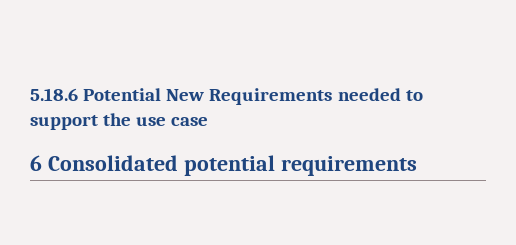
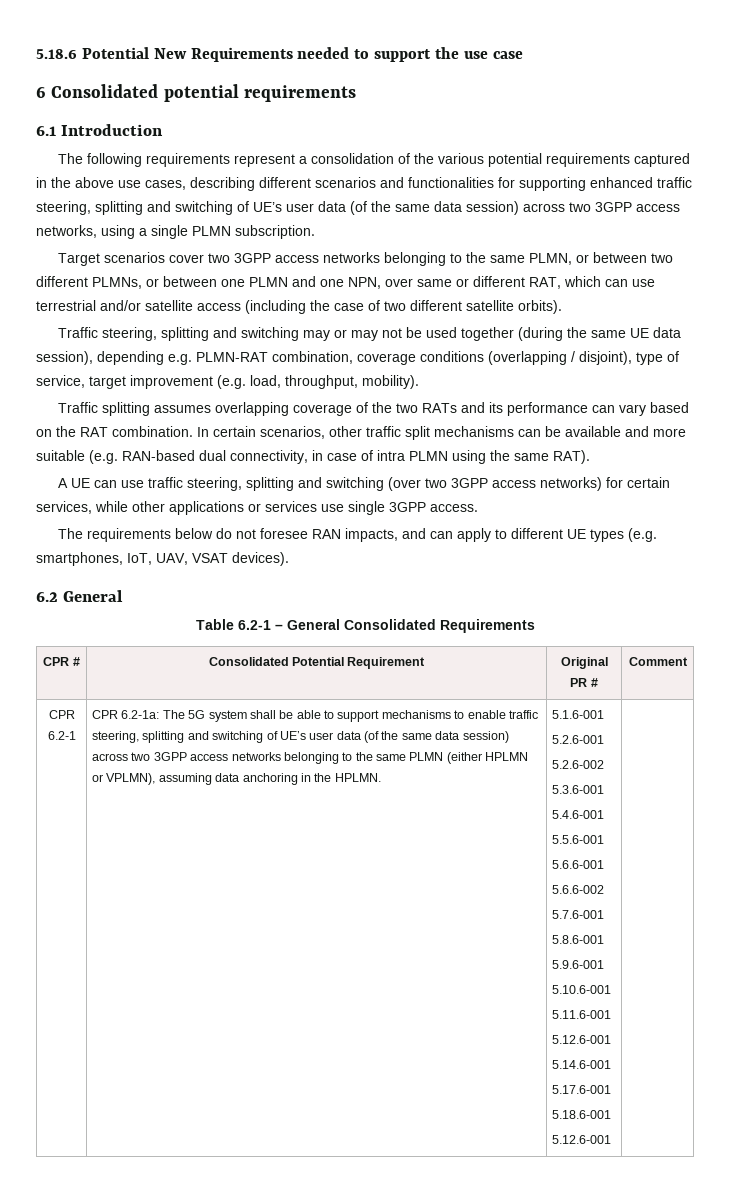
(417, 166) none -> [36,124,163,136] [58,153,691,167] [36,177,692,191] [36,201,680,215] [36,225,315,239] [58,252,674,266] [36,276,655,289] [36,300,562,314] [58,327,682,341] [36,351,679,365] [36,375,419,389] [58,402,690,416] [36,426,686,440] [36,450,590,464] [58,477,671,491] [36,501,478,515] [58,528,658,542] [36,552,289,566] [36,590,123,602] [195,619,535,633] [43,657,80,666] [208,657,426,669] [560,657,608,669] [570,678,598,687] [628,657,688,666] [48,710,75,719] [47,731,76,740] [92,710,538,722] [92,731,509,743] [92,752,529,764] [92,773,381,785] [552,710,605,719] [552,735,605,744] [552,760,605,769] [552,785,605,794] [552,810,605,819] [552,835,605,844] [552,860,605,869] [552,885,605,894] [552,910,605,919] [552,935,605,944] [552,960,605,969] [552,985,612,994] [552,1010,612,1019] [552,1035,612,1044] [552,1060,612,1069] [552,1085,612,1094] [552,1110,612,1119] [552,1135,612,1144] // 6.1 Introduction // The following requirements represent a consolidation of the various potential requirements captured in the above use cases, describing different scenarios and functionalities for supporting enhanced traffic steering, splitting and switching of UE’s user data (of the same data session) across two 3GPP access networks, using a single PLMN subscription. // Target scenarios cover two 3GPP access networks belonging to the same PLMN, or between two different PLMNs, or between one PLMN and one NPN, over same or different RAT, which can use terrestrial and/or satellite access (including the case of two different satellite orbits). // Traffic steering, splitting and switching may or may not be used together (during the same UE data session), depending e.g. PLMN-RAT combination, coverage conditions (overlapping / disjoint), type of service, target improvement (e.g. load, throughput, mobility). // Traffic splitting assumes overlapping coverage of the two RATs and its performance can vary based on the RAT combination. In certain scenarios, other traffic split mechanisms can be available and more suitable (e.g. RAN-based dual connectivity, in case of intra PLMN using the same RAT). // A UE can use traffic steering, splitting and switching (over two 3GPP access networks) for certain services, while other applications or services use single 3GPP access. // The requirements below do not foresee RAN impacts, and can apply to different UE types (e.g. smartphones, IoT, UAV, VSAT devices). // 6.2 General // Table 6.2-1 – General Consolidated Requirements // CPR # | Consolidated Potential Requirement | Original PR # | Comment // CPR 6.2-1 | CPR 6.2-1a: The 5G system shall be able to support mechanisms to enable traffic steering, splitting and switching of UE’s user data (of the same data session) across two 3GPP access networks belonging to the same PLMN (either HPLMN or VPLMN), assuming data anchoring in the HPLMN. | 5.1.6-001 // 5.2.6-001 // 5.2.6-002 // 5.3.6-001 // 5.4.6-001 // 5.5.6-001 // 5.6.6-001 // 5.6.6-002 // 5.7.6-001 // 5.8.6-001 // 5.9.6-001 // 5.10.6-001 // 5.11.6-001 // 5.12.6-001 // 5.14.6-001 // 5.17.6-001 // 5.18.6-001 // 5.12.6-001 |

